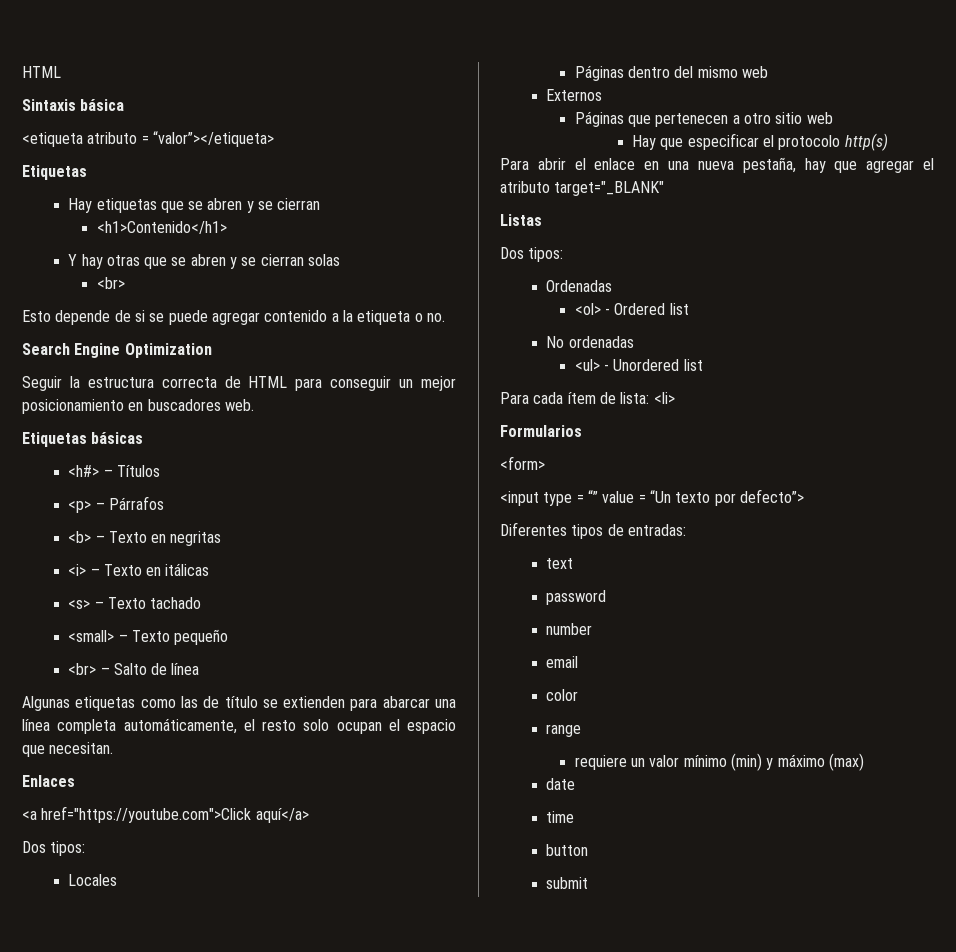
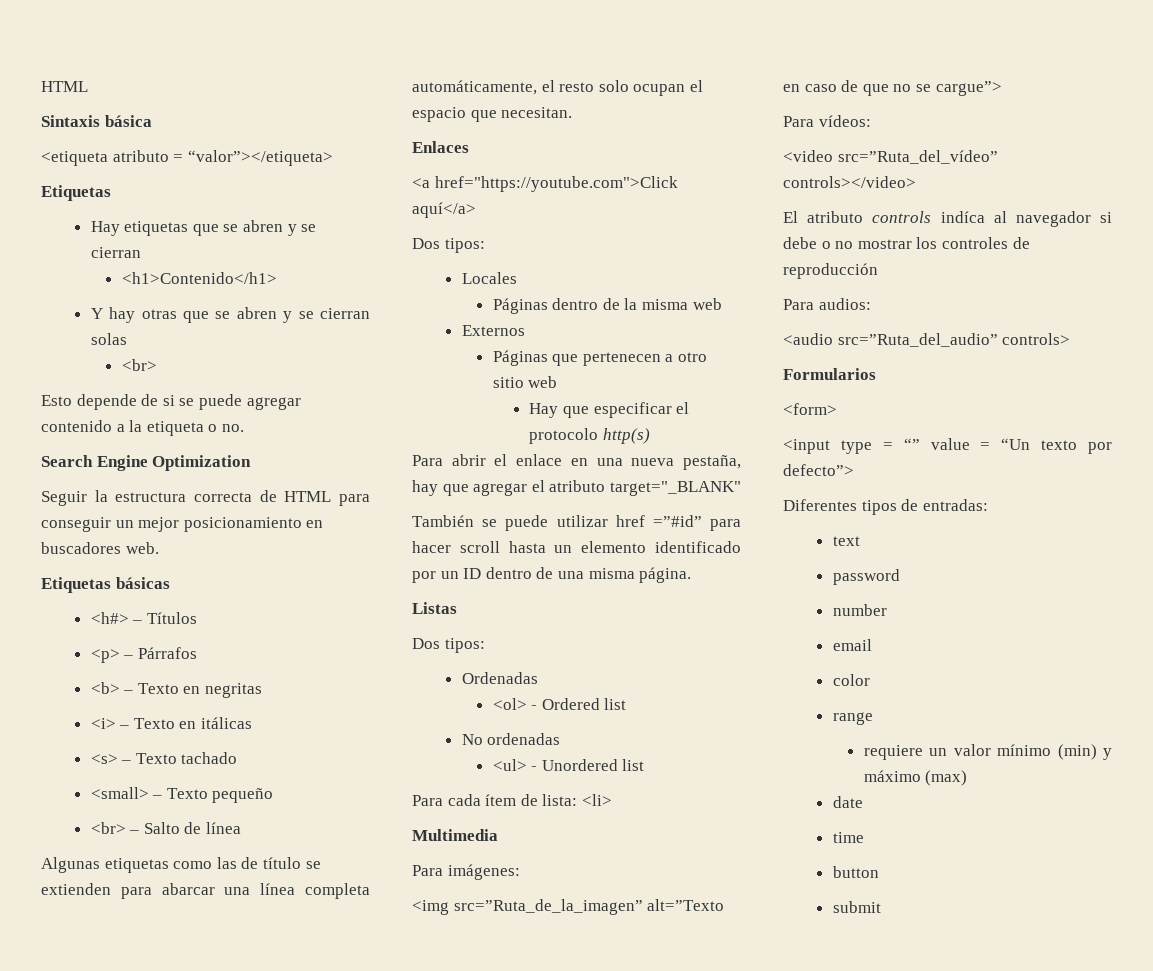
[674,66,738,78] del mismo -> [602,298,688,310] de la misma
(665, 188) none -> [412,515,741,531] [412,541,741,553] [412,567,692,583] // También se puede utilizar href =”#id” para hacer scroll hasta un elemento identificado por un ID dentro de una misma página.
(675, 398) none -> [412,829,498,841] [412,864,520,880] [412,899,725,915] [783,80,1002,96] [783,115,871,127] [783,150,998,164] [783,176,916,188] [783,211,1112,227] [783,237,1030,249] [783,263,878,279] [783,298,871,310] [783,333,1071,347] // Multimedia // Para imágenes: // <img src=”Ruta_de_la_imagen” alt=”Texto en caso de que no se cargue”> // Para vídeos: // <video src=”Ruta_del_vídeo” controls></video> // El atributo controls indíca al navegador si debe o no mostrar los controles de reproducción // Para audios: // <audio src=”Ruta_del_audio” controls>

